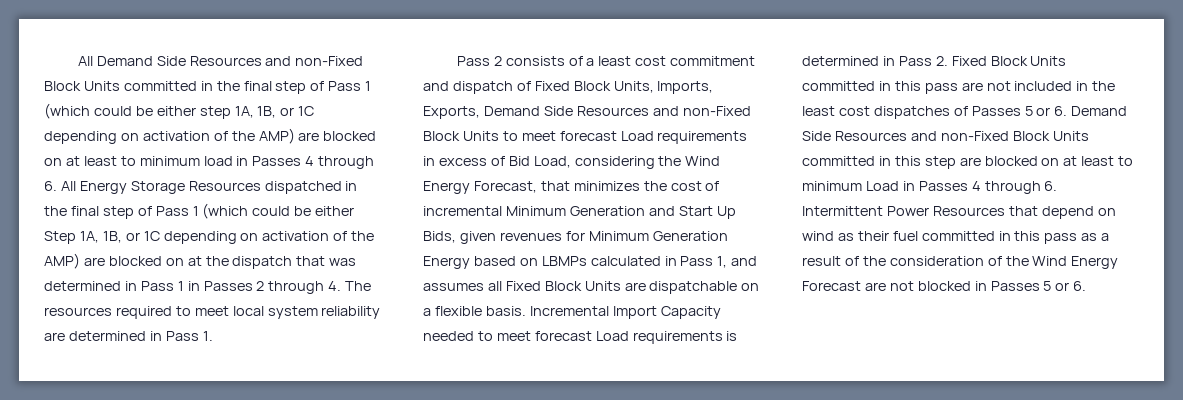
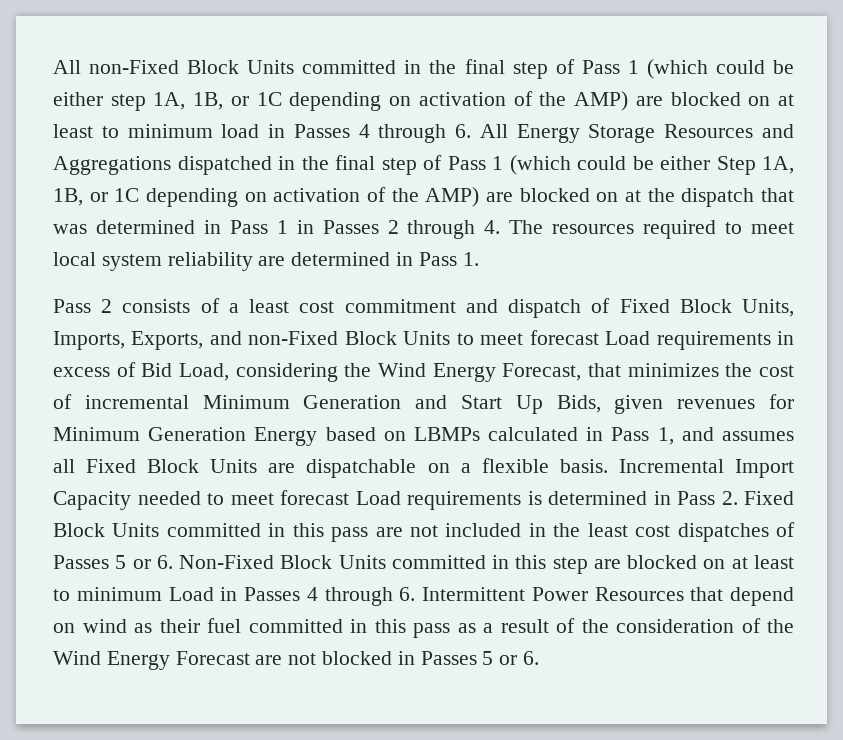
[77,56,292,66] All Demand Side Resources and -> [53,60,81,74] All
(261, 186) none -> [761,124,794,138] [53,156,171,175] and Aggregations
[483,106,649,116] Demand Side Resources -> (204, 340) none
[1071,106,1128,116] [802,131,1009,141] Demand Side Resources and non-Fixed -> [179,555,275,569] Non-Fixed

